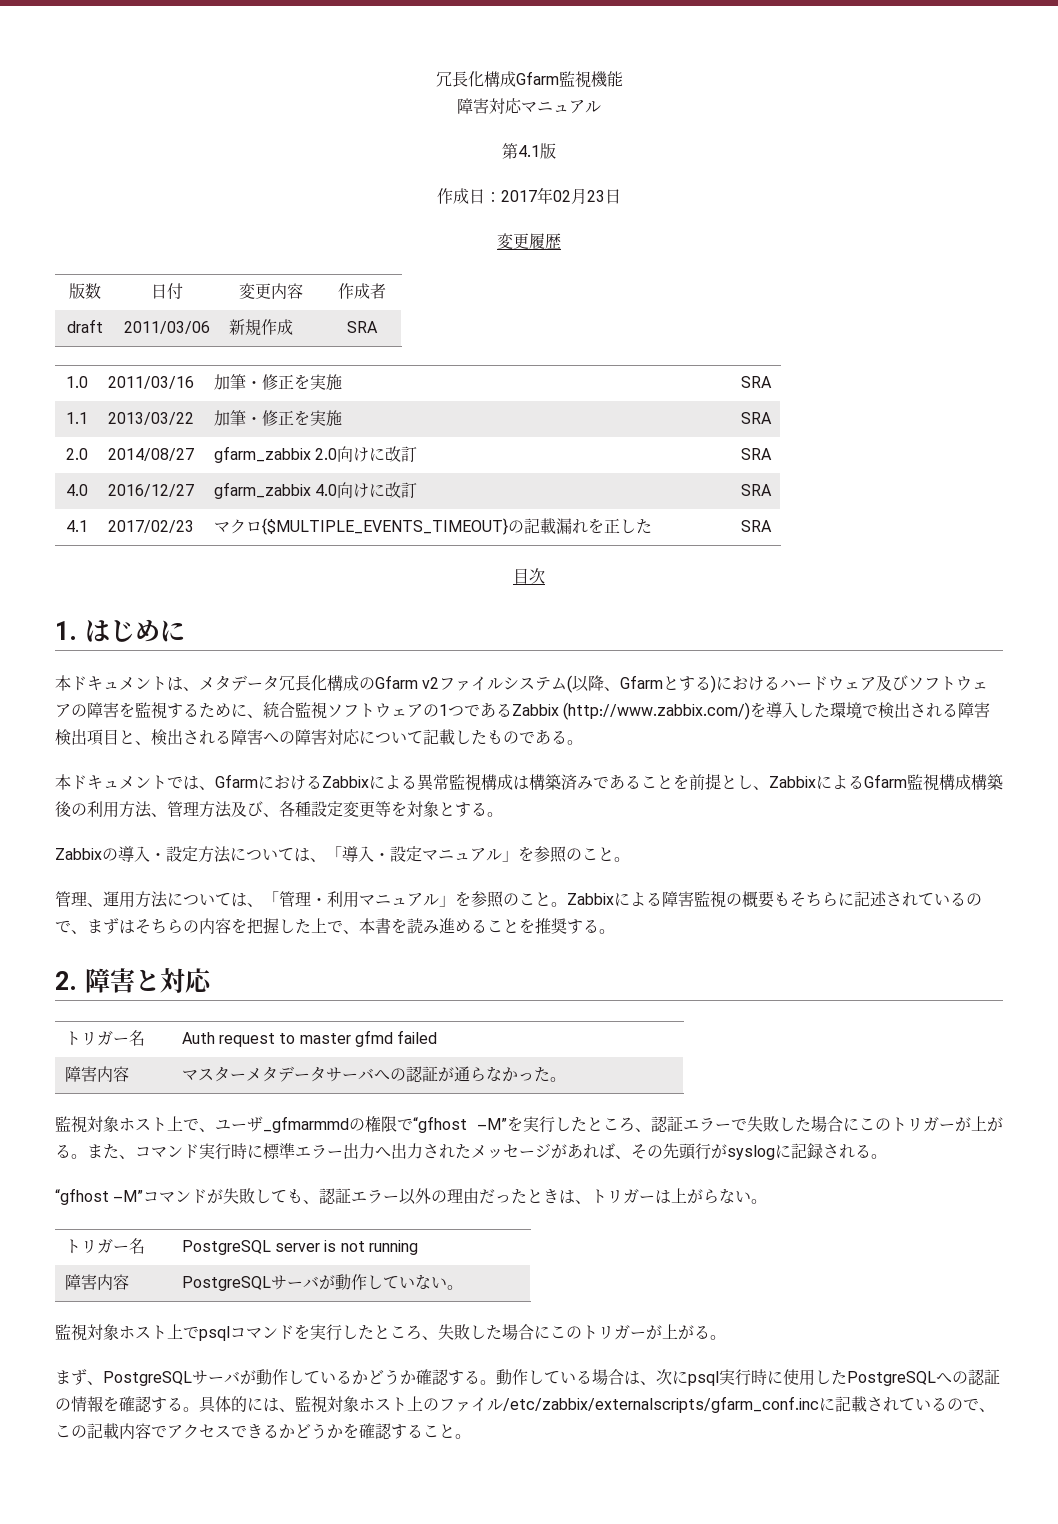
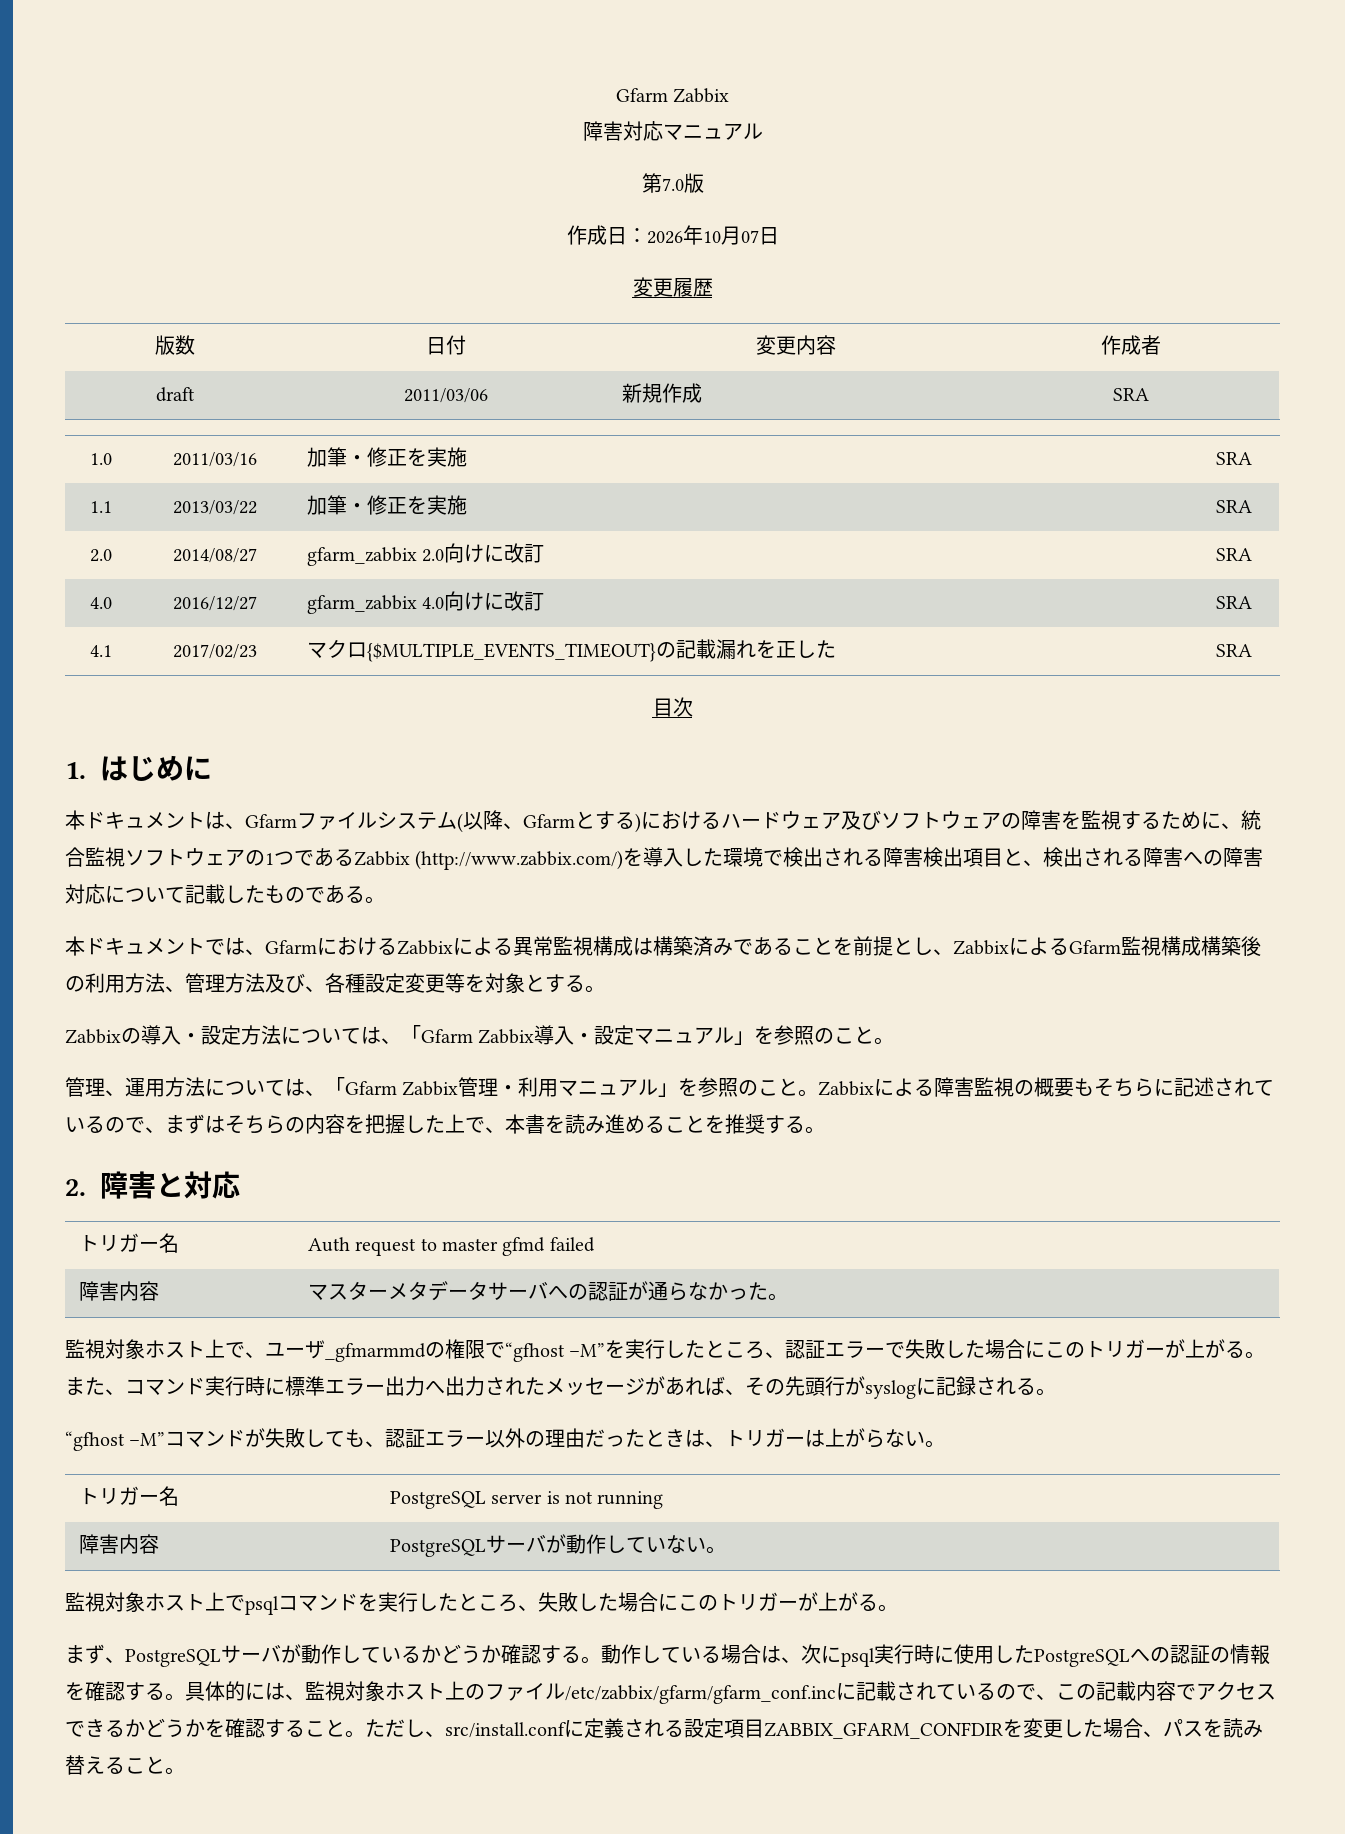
[435,71,623,88] 冗長化構成Gfarm監視機能 -> [615,88,730,103] Gfarm Zabbix
[518,145,540,157] 4.1 -> [661,178,684,191] 7.0
[501,187,605,204] 2017年02月23 -> [646,225,759,245] 2026年10月07
[199,675,440,691] メタデータ冗長化構成のGfarm v2 -> [245,814,297,828] Gfarm
(342, 853) none -> [421,1029,535,1044] Gfarm Zabbix
(279, 898) none -> [345,1081,459,1096] Gfarm Zabbix
[503,1396,819,1413] /etc/zabbix/externalscripts/gfarm_conf.inc -> [565,1685,836,1704] /etc/zabbix/gfarm/gfarm_conf.inc
(471, 1436) none -> [365,1718,1263,1739] [65,1755,185,1775] ただし、src/install.confに定義される設定項目ZABBIX_GFARM_CONFDIRを変更した場合、パスを読み替えること。

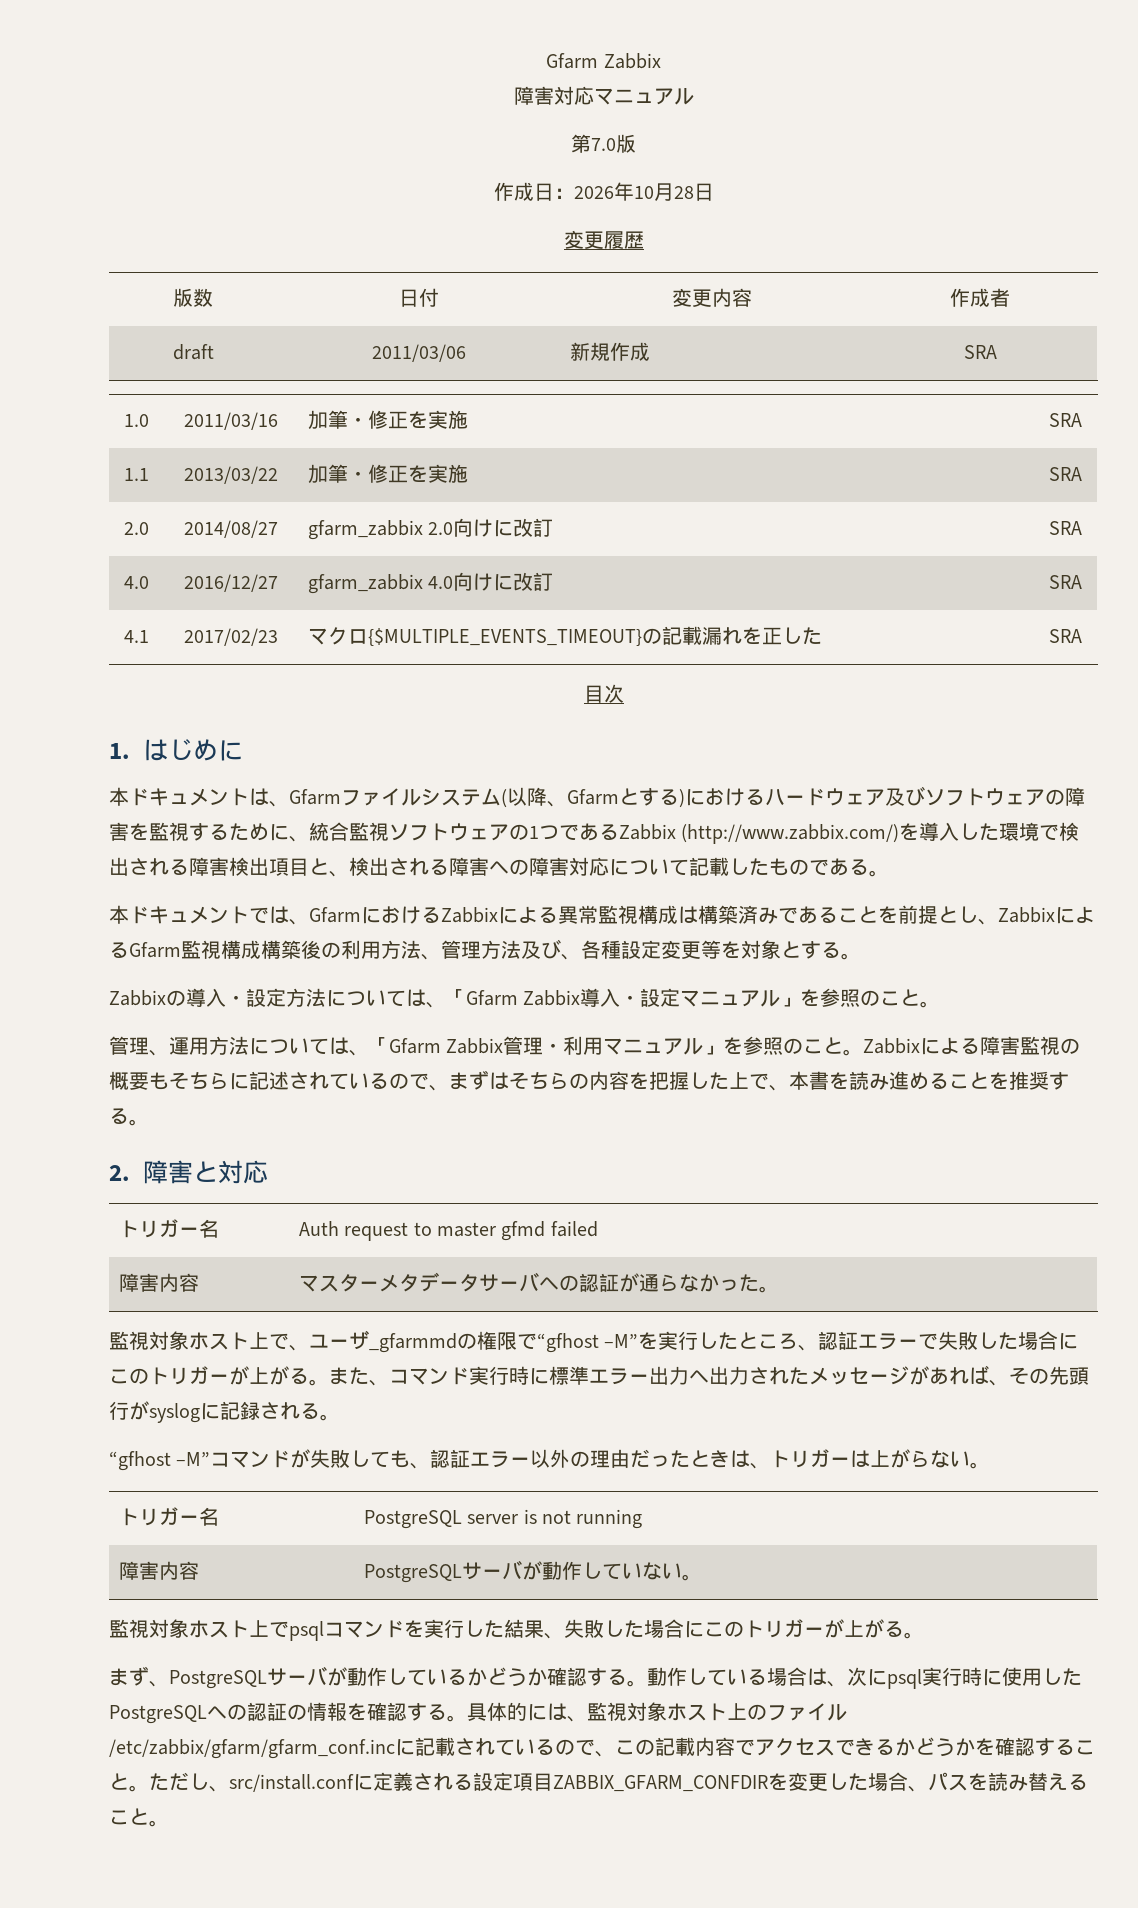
[740,230,759,243] 07 -> [673,186,694,199] 28
[325,1343,426,1362] _gfmarmmd -> [369,1333,457,1353] _gfarmmd
[458,1593,518,1612] ところ -> [504,1619,544,1638] 結果

